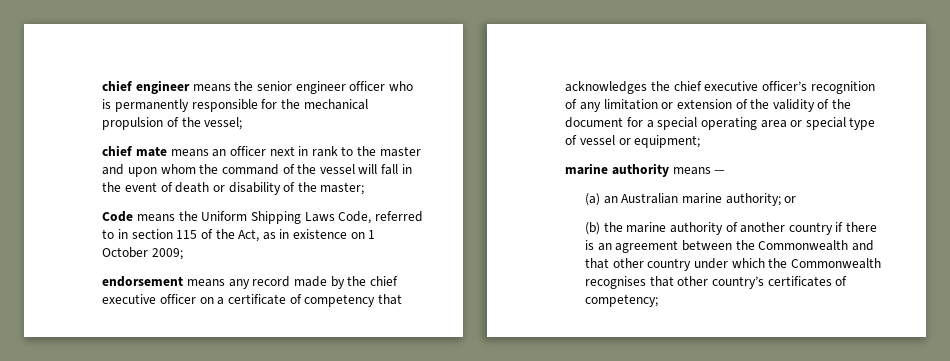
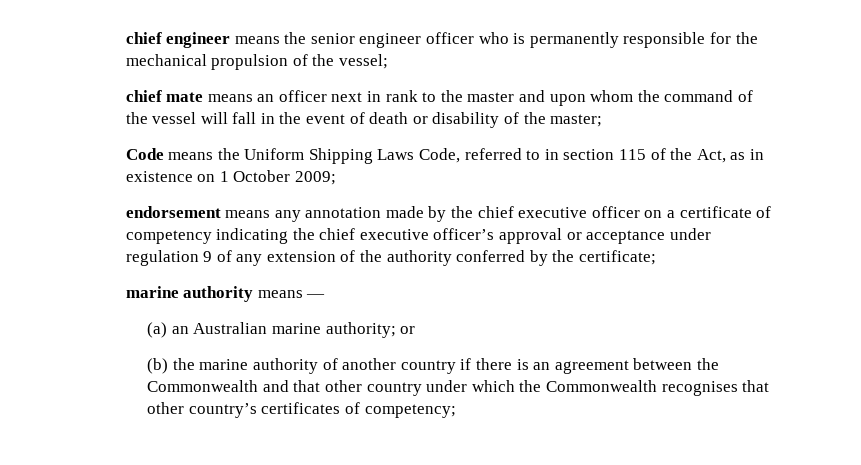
[252,276,291,287] record -> [305,207,382,218] annotation
[377,294,402,305] [565,81,648,94] that acknowledges -> [216,228,289,244] indicating
[810,81,875,94] [565,99,852,112] [565,117,876,130] [565,135,701,148] recognition of any limitation or extension of the validity of the document for a special operating area or special type of vessel or equipment; -> [499,228,711,244] [125,250,657,266] approval or acceptance under regulation 9 of any extension of the authority conferred by the certificate;

